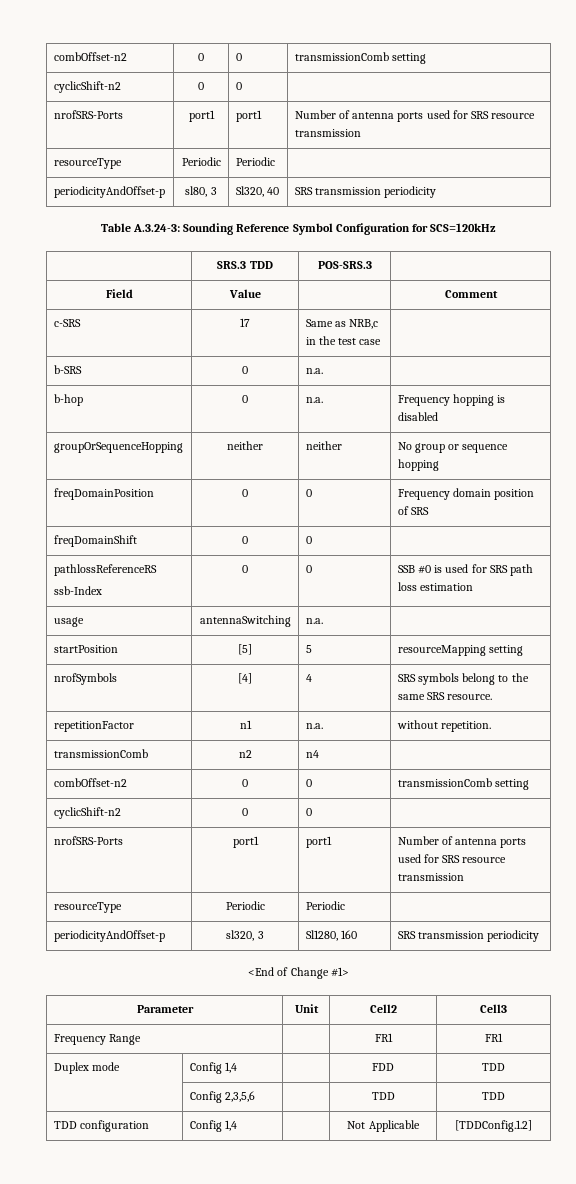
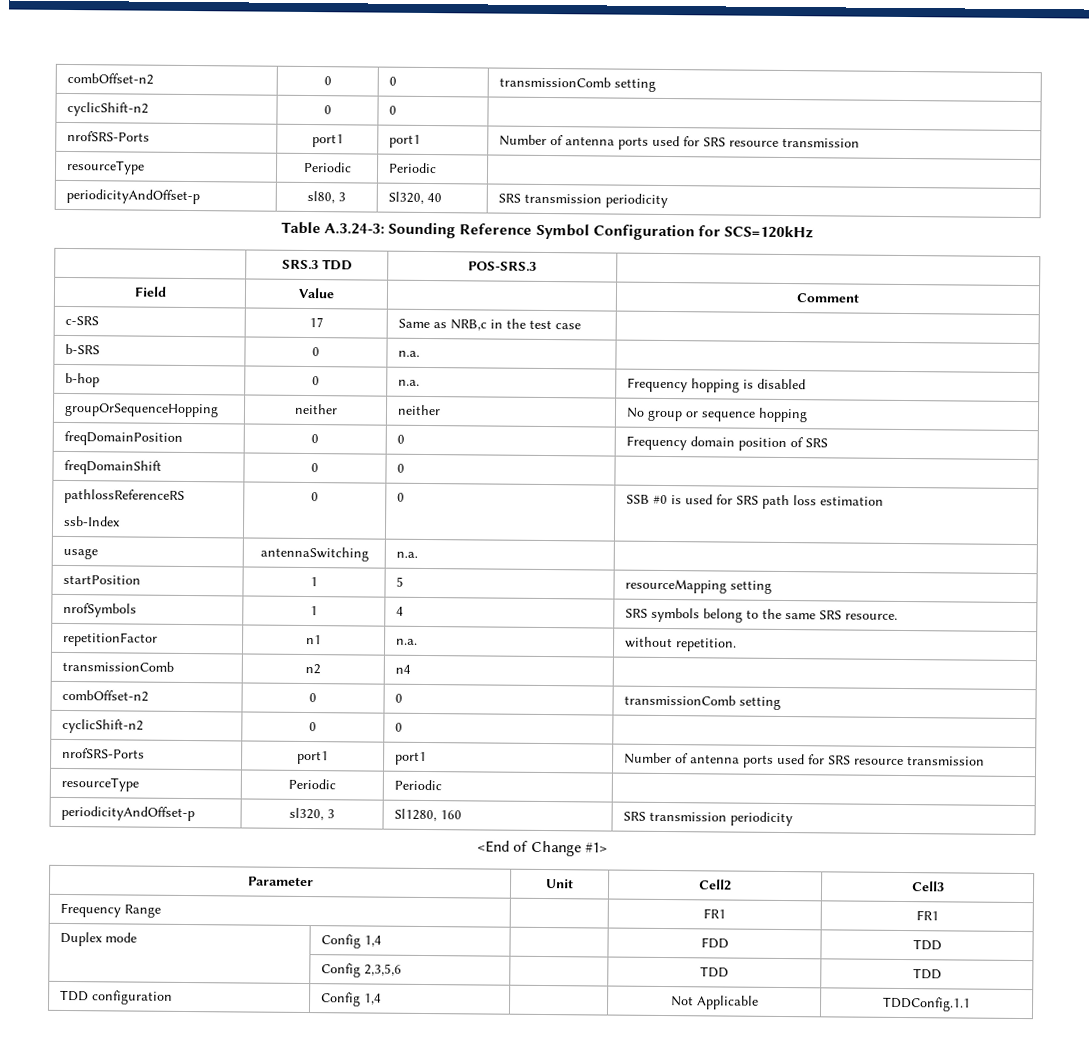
[238,644,252,655] [5] -> [310,577,318,587] 1
[238,673,252,684] [4] -> [310,606,318,616] 1
[455,1120,532,1132] [TDDConfig.1.2] -> [882,996,972,1012] TDDConfig.1.1

